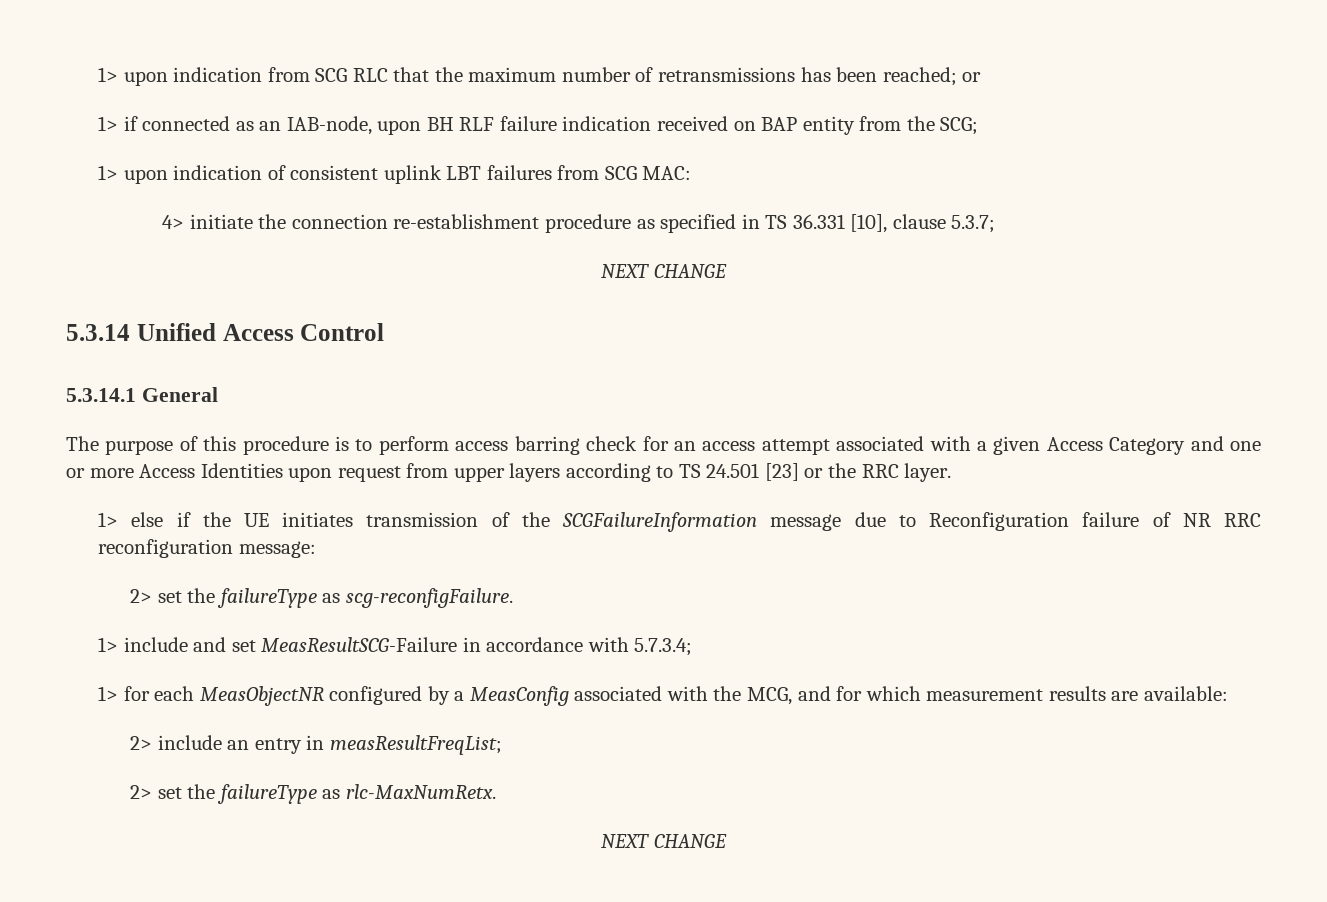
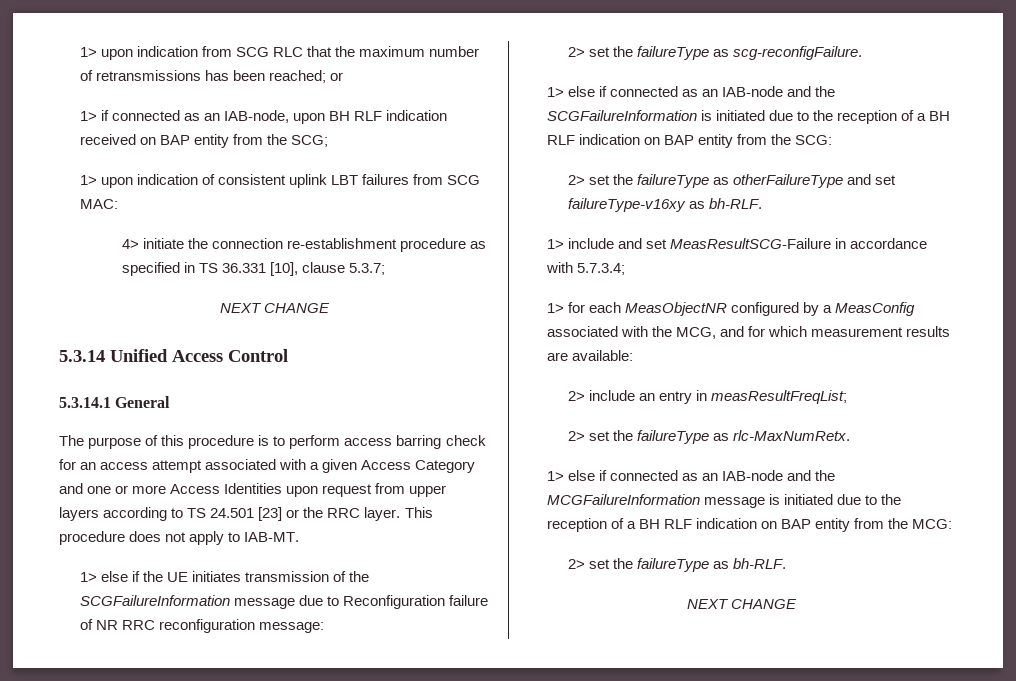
[499,116,557,131] failure -> (383, 116) none
(952, 472) none -> [404,507,433,518] [59,531,300,545] This procedure does not apply to IAB-MT.
(513, 598) none -> [546,86,836,97] [546,110,951,124] [546,134,833,148] [567,174,897,188] [567,198,762,212] // 1> else if connected as an IAB-node and the SCGFailureInformation is initiated due to the reception of a BH RLF indication on BAP entity from the SCG: // 2> set the failureType as otherFailureType and set failureType-v16xy as bh-RLF.
(496, 791) none -> [546,470,836,481] [546,494,902,508] [546,518,953,532] [567,558,786,572] // 1> else if connected as an IAB-node and the MCGFailureInformation message is initiated due to the reception of a BH RLF indication on BAP entity from the MCG: // 2> set the failureType as bh-RLF.

